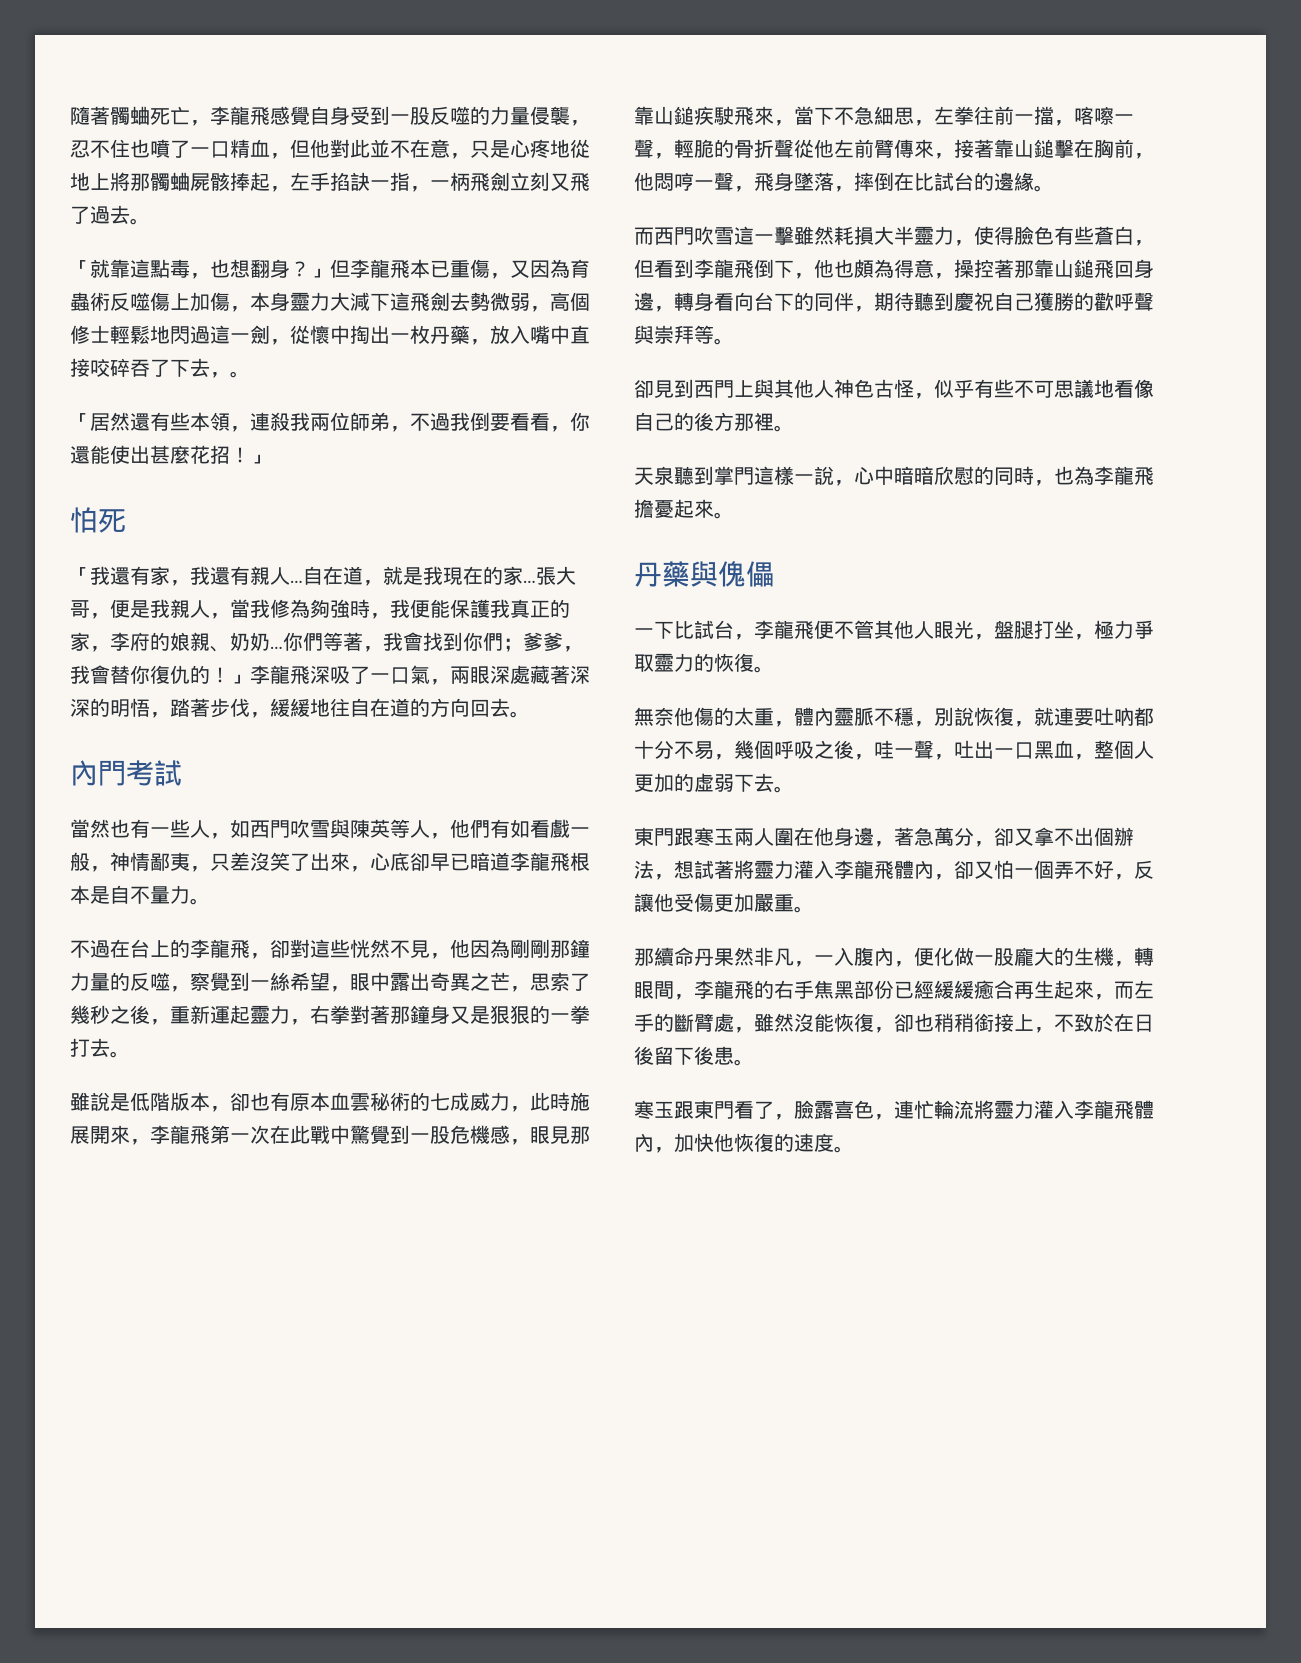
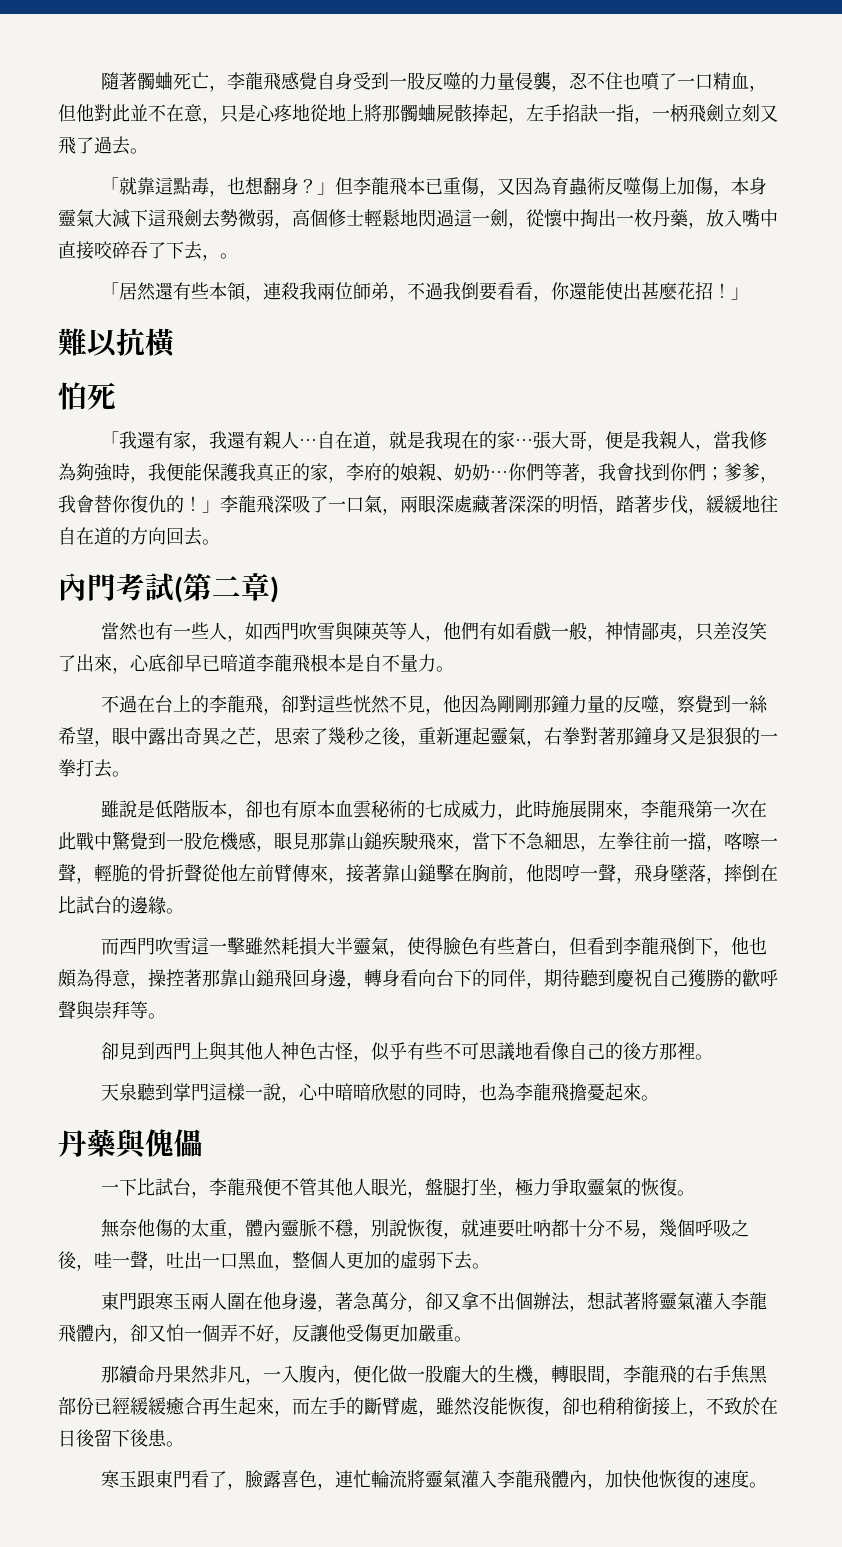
[310,292,330,311] 力 -> [76,209,94,227] 氣
(270, 459) none -> [58,328,174,357] // 難以抗橫
(182, 773) none -> [174,573,279,603] (第二章)
[270,1005,290,1024] 力 -> [508,727,526,745] 氣
[934,226,954,245] 力 -> [371,937,390,955] 氣
[674,653,694,672] 力 -> [605,1178,624,1196] 氣
[774,860,794,879] 力 -> [677,1292,696,1310] 氣
[1014,1100,1034,1119] 力 -> [443,1470,462,1488] 氣

